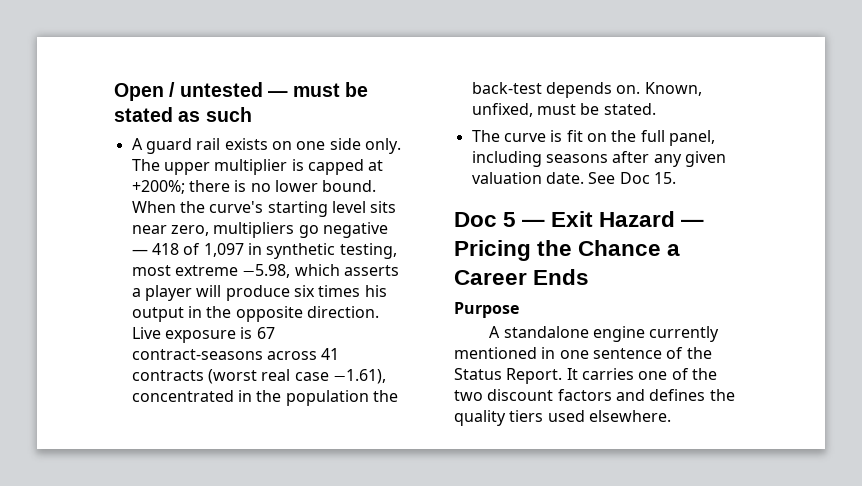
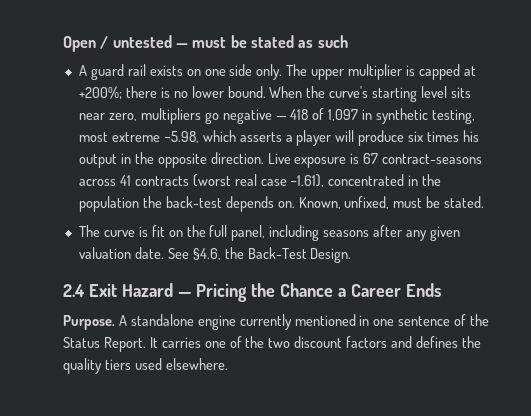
[619,172,676,184] [454,212,546,227] Doc 15. // Doc 5 — -> [192,247,352,263] [63,284,85,297] §4.6, the Back-Test Design. // 2.4
[454,302,519,318] Purpose // -> [63,315,115,330] Purpose.

